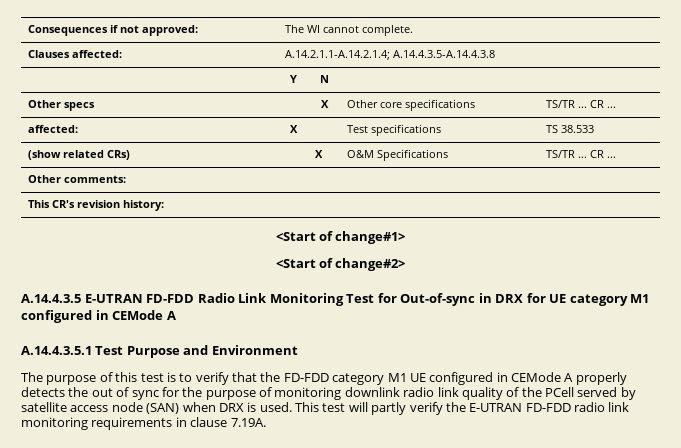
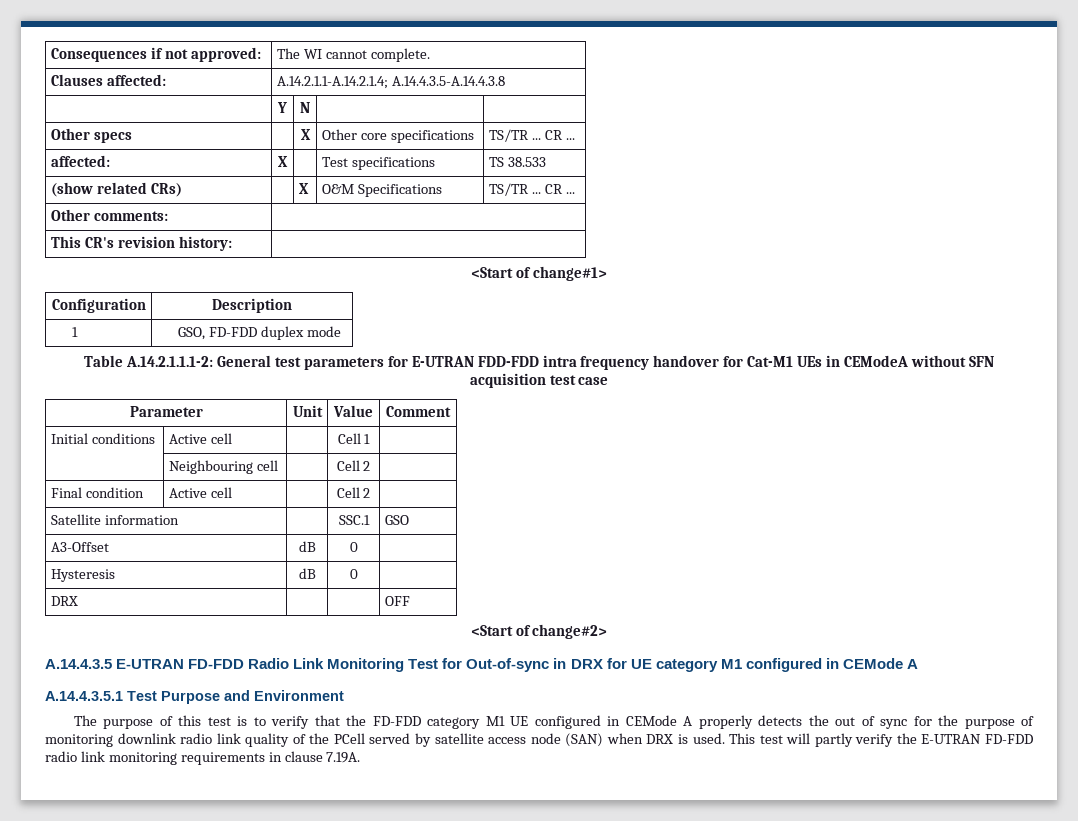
(406, 237) none -> [51,298,146,313] [212,298,292,313] [72,327,79,337] [178,326,341,340] [84,355,994,370] [469,373,609,388] [129,406,203,417] [292,405,323,417] [333,405,373,417] [386,406,451,417] [50,433,155,444] [168,433,232,444] [337,433,371,444] [168,460,278,474] [336,460,371,471] [50,487,144,498] [168,487,232,498] [336,487,371,498] [50,514,179,525] [338,515,370,525] [384,515,409,525] [50,542,109,552] [298,541,316,552] [349,542,358,552] [50,569,115,582] [298,568,316,579] [349,569,358,579] [50,596,78,606] [384,596,410,606] // Configuration | Description // 1 | GSO, FD-FDD duplex mode // Table A.14.2.1.1.1-2: General test parameters for E-UTRAN FDD-FDD intra frequency handover for Cat-M1 UEs in CEModeA without SFN acquisition test case // Parameter | Unit | Value | Comment // Initial conditions | Active cell | | Cell 1 | // | Neighbouring cell | | Cell 2 | // Final condition | Active cell | | Cell 2 | // Satellite information | | SSC.1 | GSO // A3-Offset | dB | 0 | // Hysteresis | dB | 0 | // DRX | | | OFF

